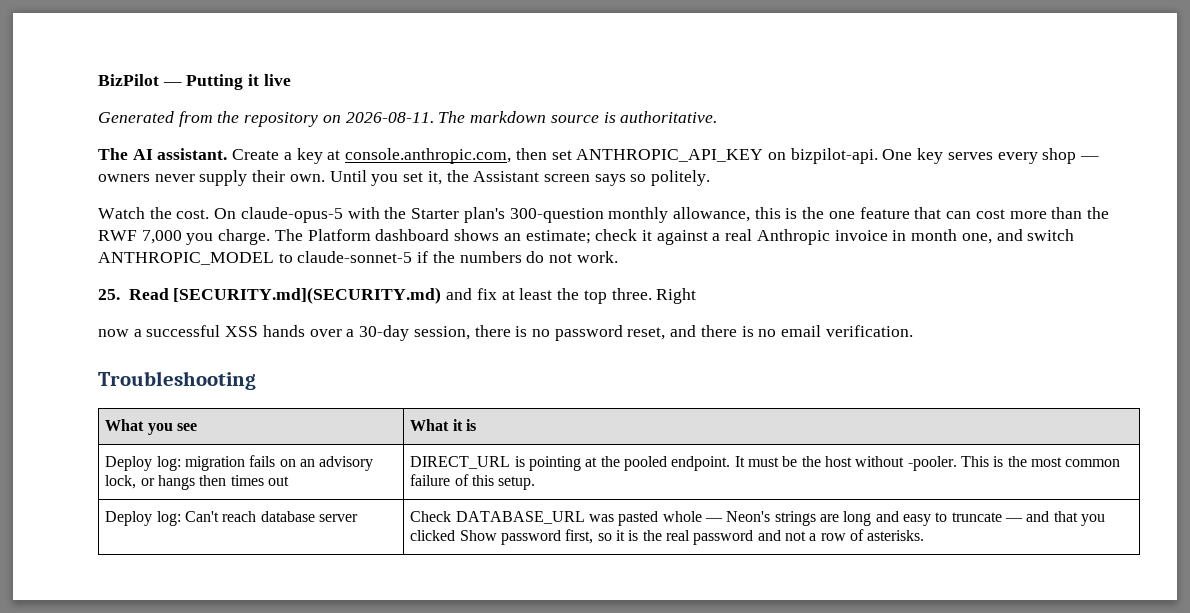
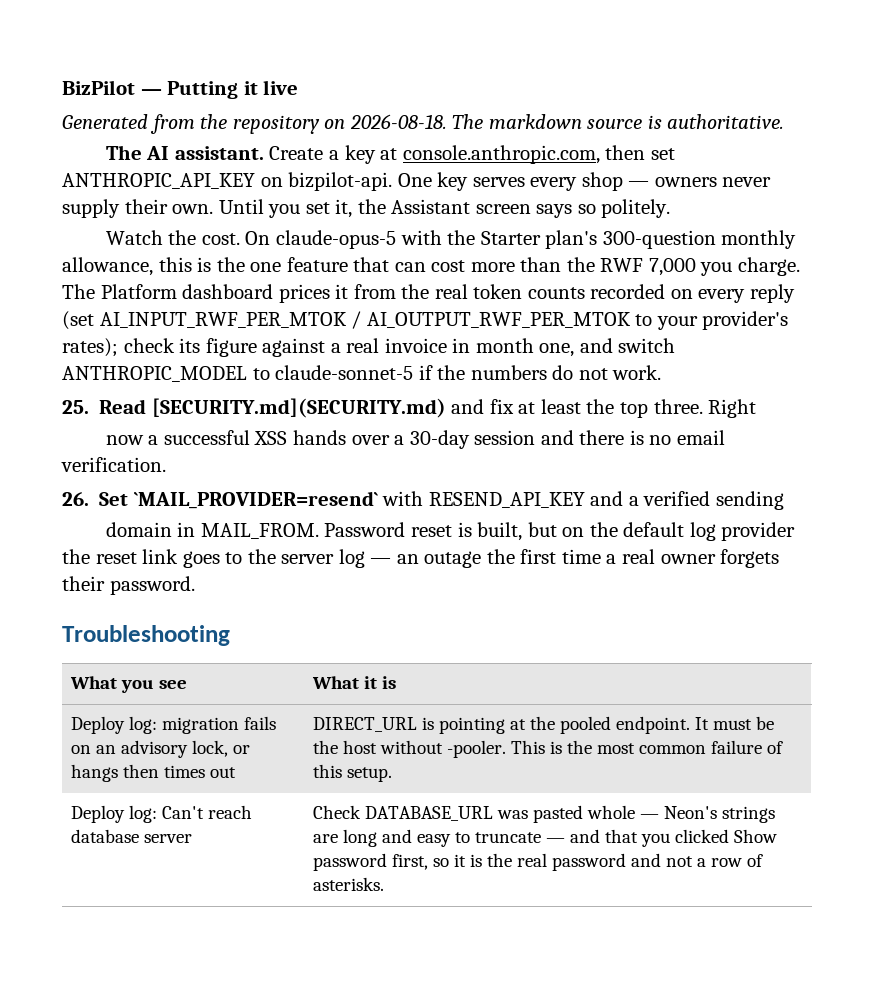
[345,112,434,123] 2026-08-11. -> [349,114,447,129] 2026-08-18.
[454,229,652,244] shows an estimate; check it -> [278,284,795,303] [62,311,789,330] [62,338,257,357] prices it from the real token counts recorded on every reply (set AI_INPUT_RWF_PER_MTOK / AI_OUTPUT_RWF_PER_MTOK to your provider's rates); check its figure
[756,229,830,245] Anthropic -> (380, 345) none
[413,325,666,341] session, there is no password reset, -> [474,430,536,445] session
(913, 331) none -> [62,491,784,510] [105,522,796,541] [62,549,780,568] [62,576,195,595] // 26. Set `MAIL_PROVIDER=resend` with RESEND_API_KEY and a verified sending // domain in MAIL_FROM. Password reset is built, but on the default log provider the reset link goes to the server log — an outage the first time a real owner forgets their password.

